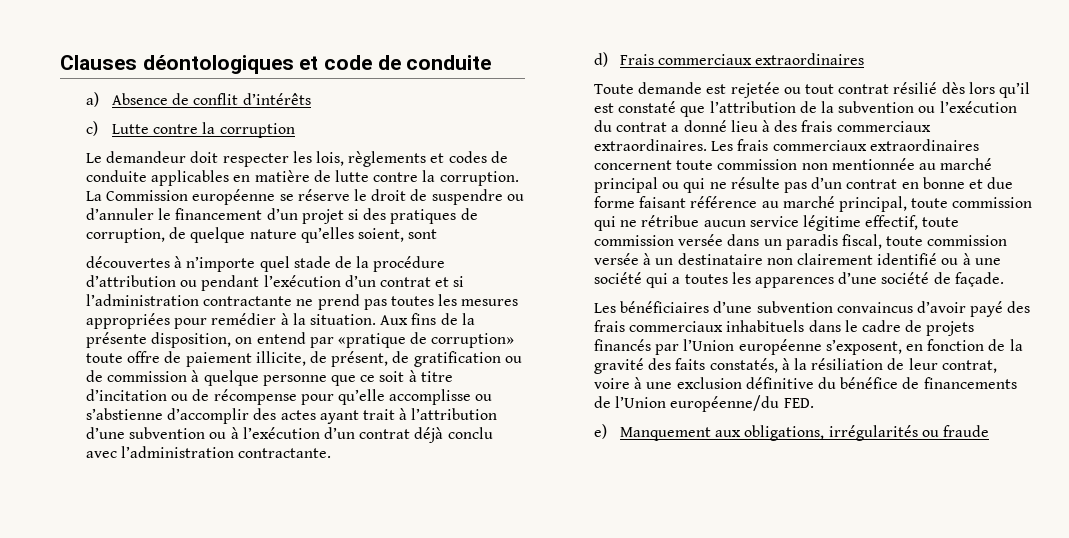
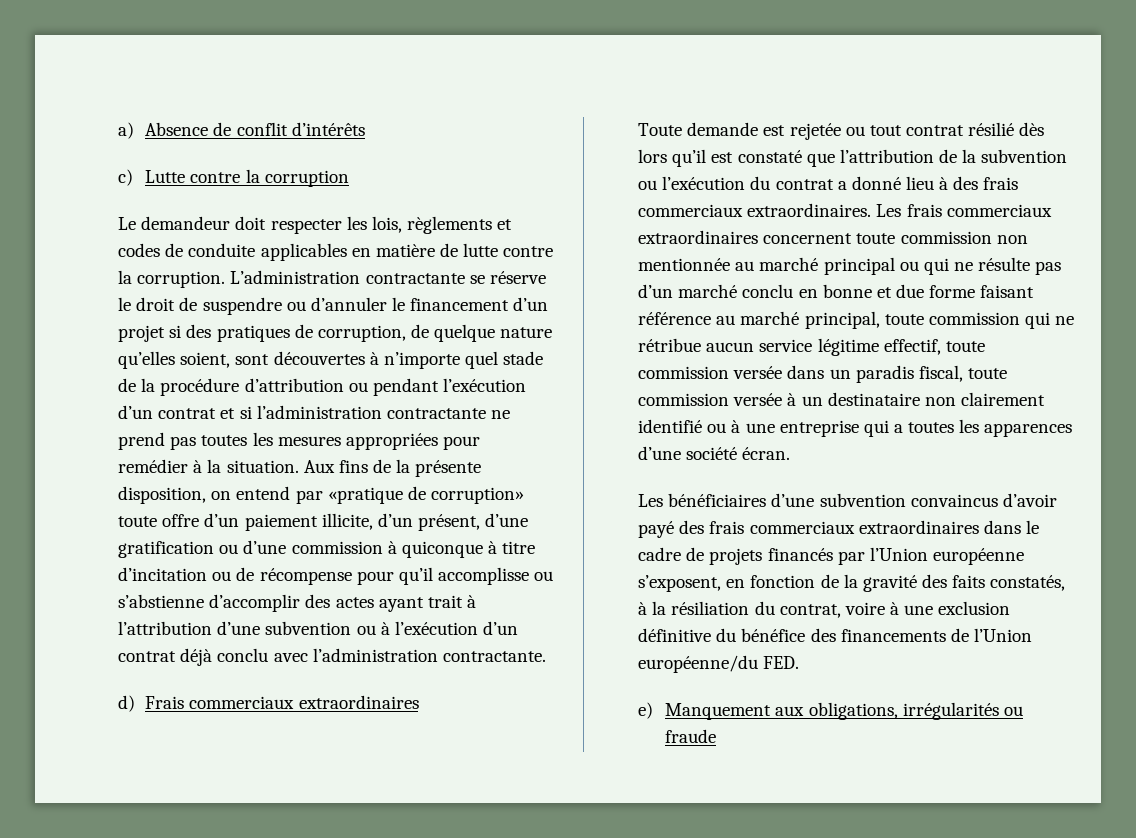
[60,55,492,74] Clauses déontologiques et code de conduite // -> (118, 130) none
[86,189,276,205] La Commission européenne -> [230,270,465,284] L’administration contractante
(438, 234) // -> (270, 359) none
[164,351,182,363] de -> [204,513,240,527] d’un
[309,351,410,367] de présent, de -> [377,513,529,531] d’un présent, d’une
[86,370,104,382] de -> [243,540,287,554] d’une
[203,370,405,386] quelque personne que ce soit -> [401,541,483,558] quiconque
[337,389,385,405] qu’elle -> [398,567,433,585] qu’il
[846,179,898,189] contrat -> [678,284,794,298] marché conclu
[594,272,643,284] société -> [779,420,859,437] entreprise
[933,272,1004,287] de façade. -> [742,447,791,460] écran.
[726,320,805,332] inhabituels -> [858,520,979,534] extraordinaires
[887,358,938,370] de leur -> [754,601,775,615] du
[902,377,920,389] de -> [810,628,836,642] des

